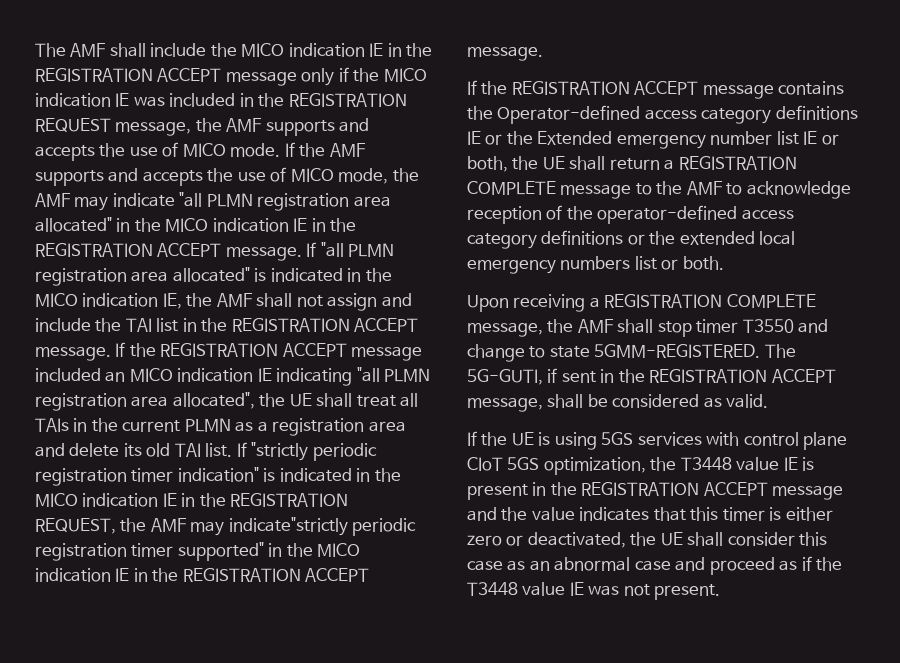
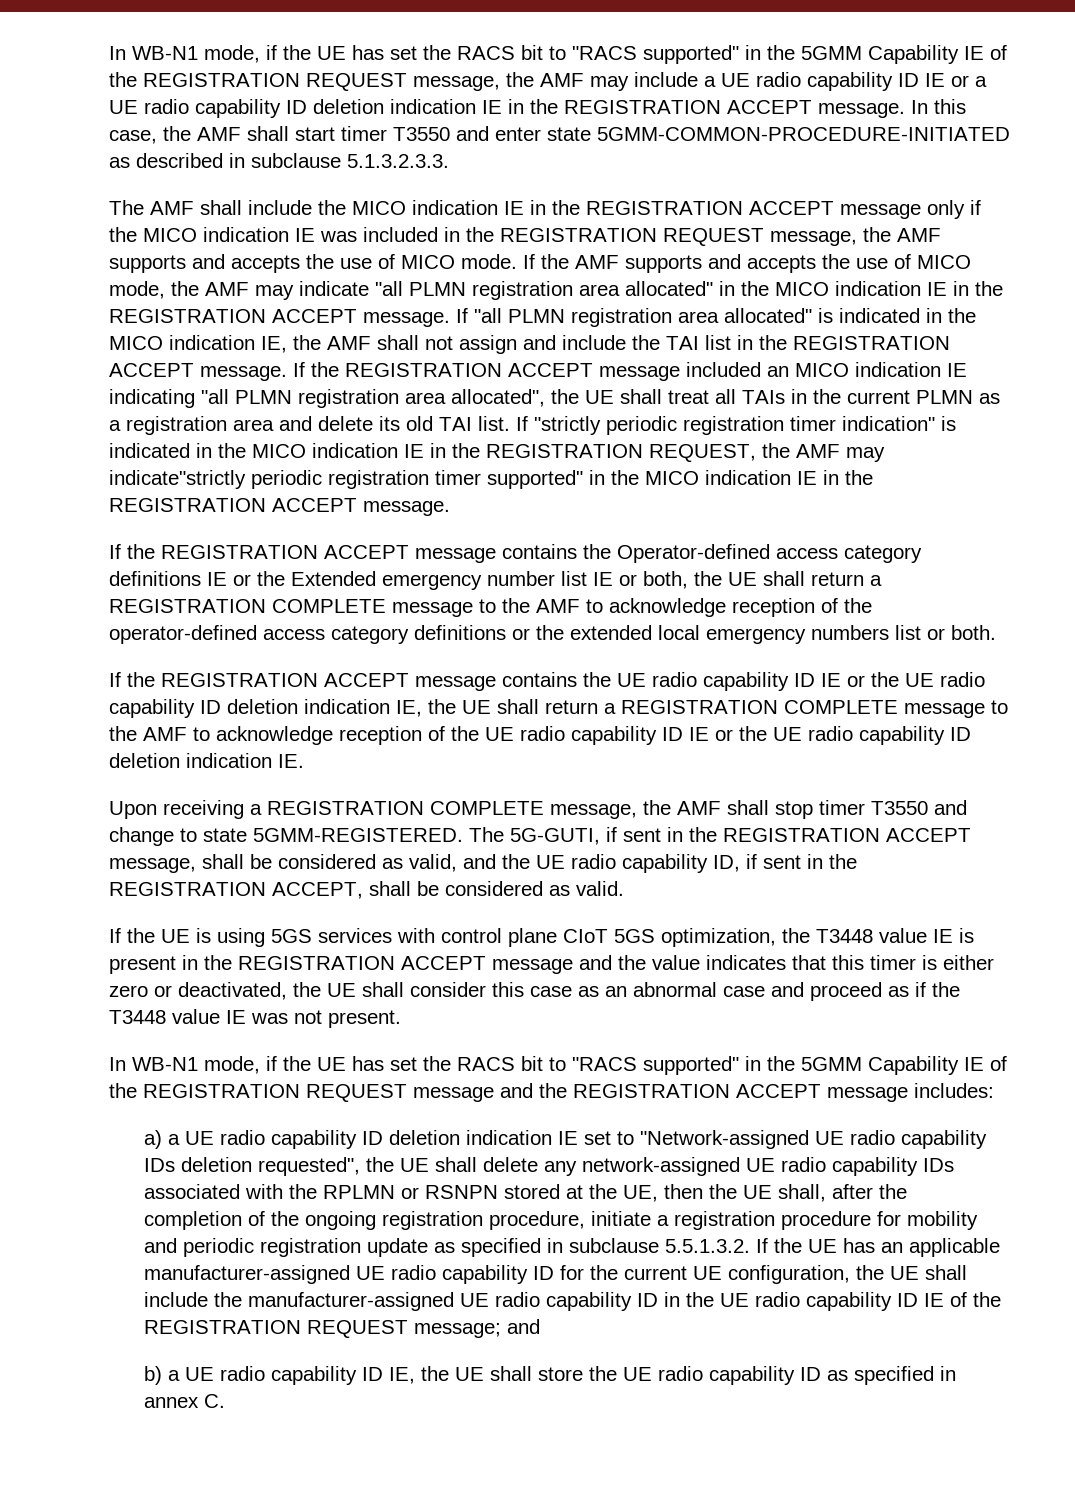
(35, 50) none -> [109,45,1007,64] [109,72,987,91] [109,99,966,118] [109,126,1010,144] [109,153,449,168] In WB-N1 mode, if the UE has set the RACS bit to "RACS supported" in the 5GMM Capability IE of the REGISTRATION REQUEST message, the AMF may include a UE radio capability ID IE or a UE radio capability ID deletion indication IE in the REGISTRATION ACCEPT message. In this case, the AMF shall start timer T3550 and enter state 5GMM-COMMON-PROCEDURE-INITIATED as described in subclause 5.1.3.2.3.3. //
(724, 263) none -> [109,672,985,691] [109,699,1008,718] [109,726,971,745] [109,753,304,768] // If the REGISTRATION ACCEPT message contains the UE radio capability ID IE or the UE radio capability ID deletion indication IE, the UE shall return a REGISTRATION COMPLETE message to the AMF to acknowledge reception of the UE radio capability ID IE or the UE radio capability ID deletion indication IE.
(722, 402) none -> [409,854,857,873] [109,881,570,899] valid, and the UE radio capability ID, if sent in the REGISTRATION ACCEPT, shall be considered as
(721, 592) none -> [109,1056,1007,1075] [109,1083,994,1102] [143,1130,987,1149] [143,1157,954,1176] [143,1184,907,1202] [143,1211,978,1230] [143,1238,1000,1257] [143,1265,967,1284] [143,1292,1001,1311] [143,1319,540,1338] [143,1366,956,1385] [143,1394,225,1408] // In WB-N1 mode, if the UE has set the RACS bit to "RACS supported" in the 5GMM Capability IE of the REGISTRATION REQUEST message and the REGISTRATION ACCEPT message includes: // a) a UE radio capability ID deletion indication IE set to "Network-assigned UE radio capability IDs deletion requested", the UE shall delete any network-assigned UE radio capability IDs associated with the RPLMN or RSNPN stored at the UE, then the UE shall, after the completion of the ongoing registration procedure, initiate a registration procedure for mobility and periodic registration update as specified in subclause 5.5.1.3.2. If the UE has an applicable manufacturer-assigned UE radio capability ID for the current UE configuration, the UE shall include the manufacturer-assigned UE radio capability ID in the UE radio capability ID IE of the REGISTRATION REQUEST message; and // b) a UE radio capability ID IE, the UE shall store the UE radio capability ID as specified in annex C.

